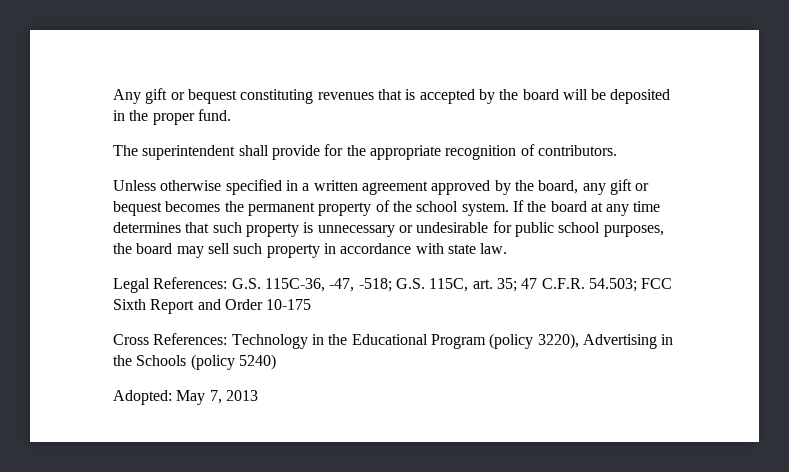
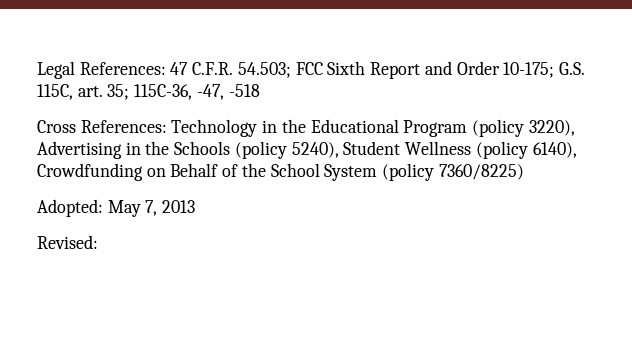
[113,88,671,104] [113,109,231,125] [113,144,617,160] [113,179,650,195] [113,200,661,216] [113,221,664,237] [113,243,508,258] [113,277,517,293] Any gift or bequest constituting revenues that is accepted by the board will be deposited in the proper fund. // The superintendent shall provide for the appropriate recognition of contributors. // Unless otherwise specified in a written agreement approved by the board, any gift or bequest becomes the permanent property of the school system. If the board at any time determines that such property is unnecessary or undesirable for public school purposes, the board may sell such property in accordance with state law. // Legal References: G.S. 115C-36, -47, -518; G.S. 115C, art. 35; -> [37,61,166,79] Legal References:
[266,299,312,310] 10-175 -> [503,62,585,78] [37,84,260,100] 10-175; G.S. 115C, art. 35; 115C-36, -47, -518
[238,354,276,370] 5240) -> [291,141,577,159] [37,163,524,181] 5240), Student Wellness (policy 6140), Crowdfunding on Behalf of the School System (policy 7360/8225)
(258, 395) none -> [37,235,98,249] // Revised:

